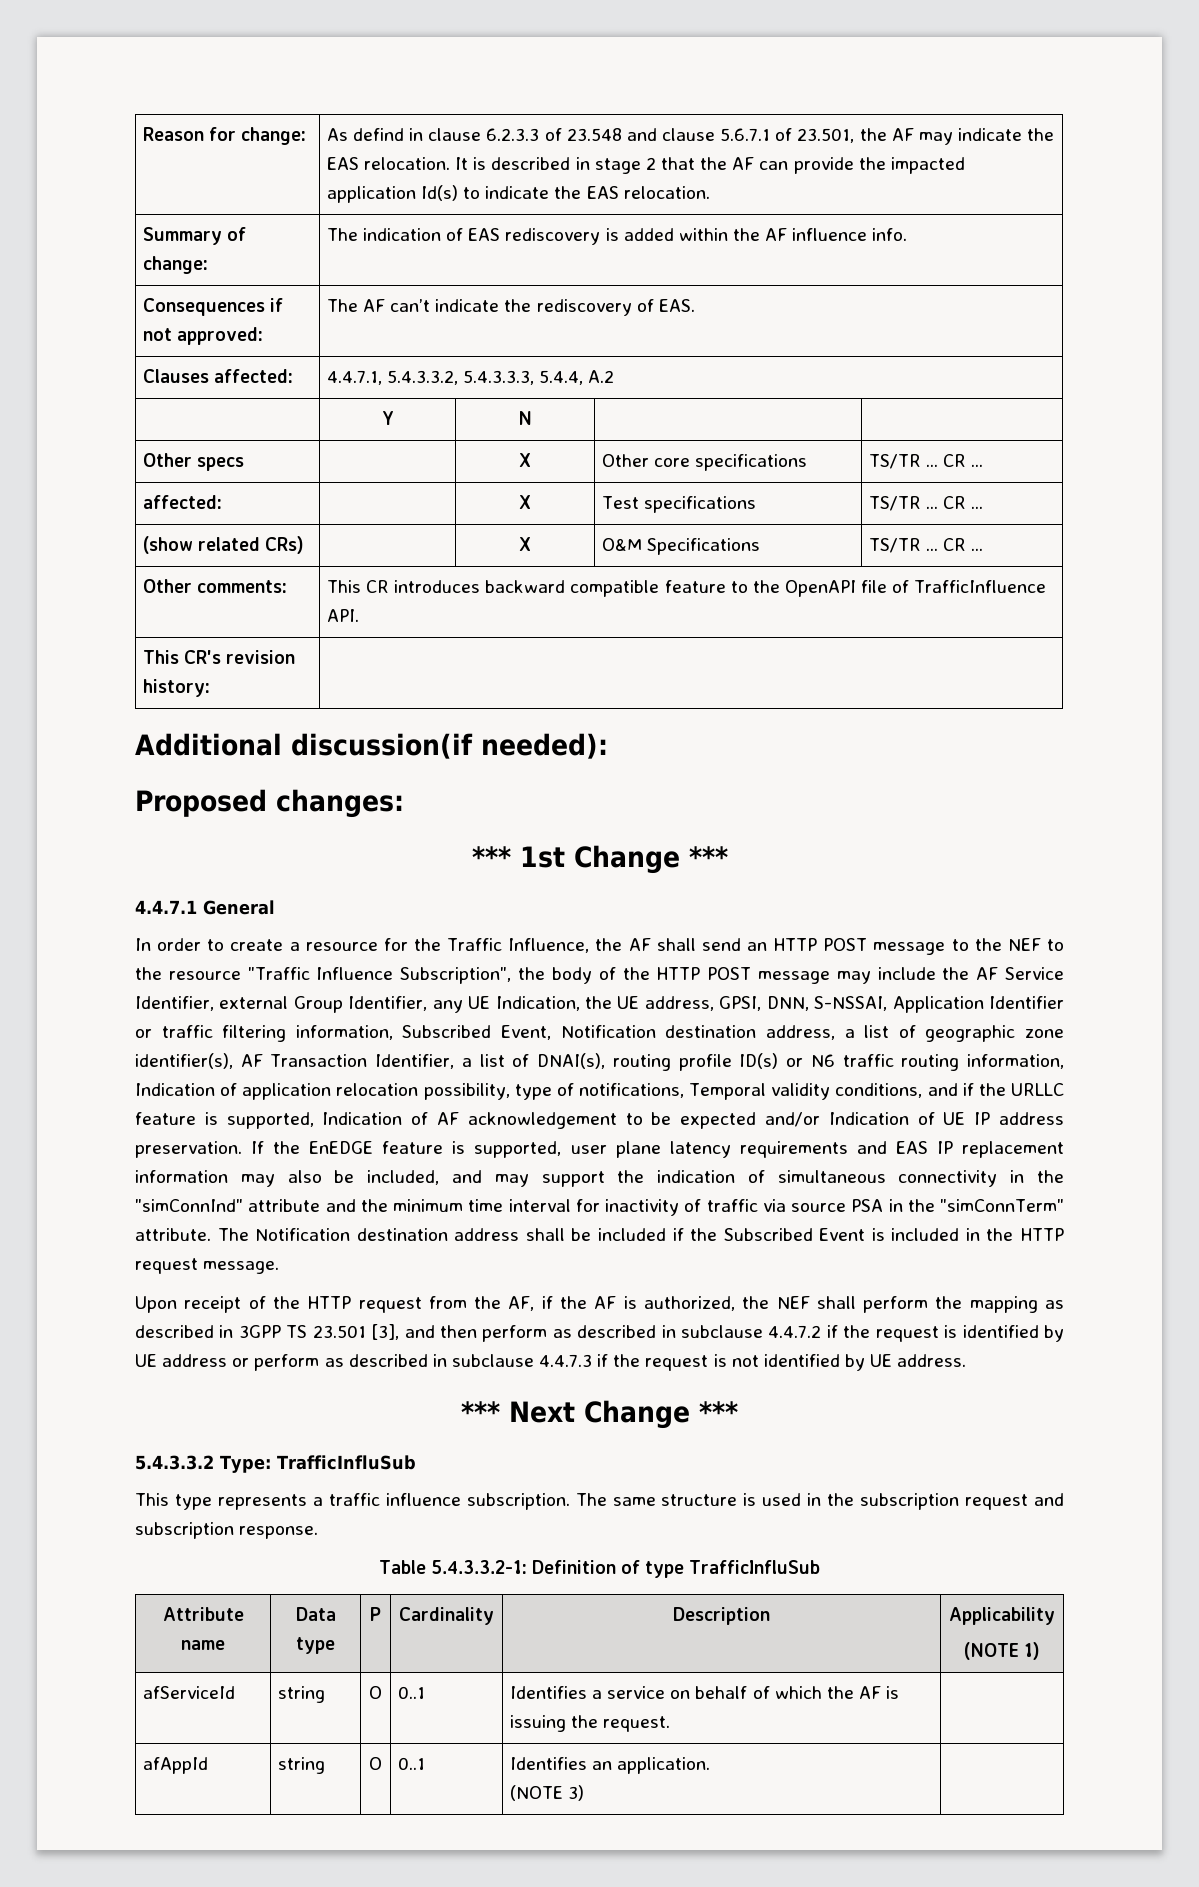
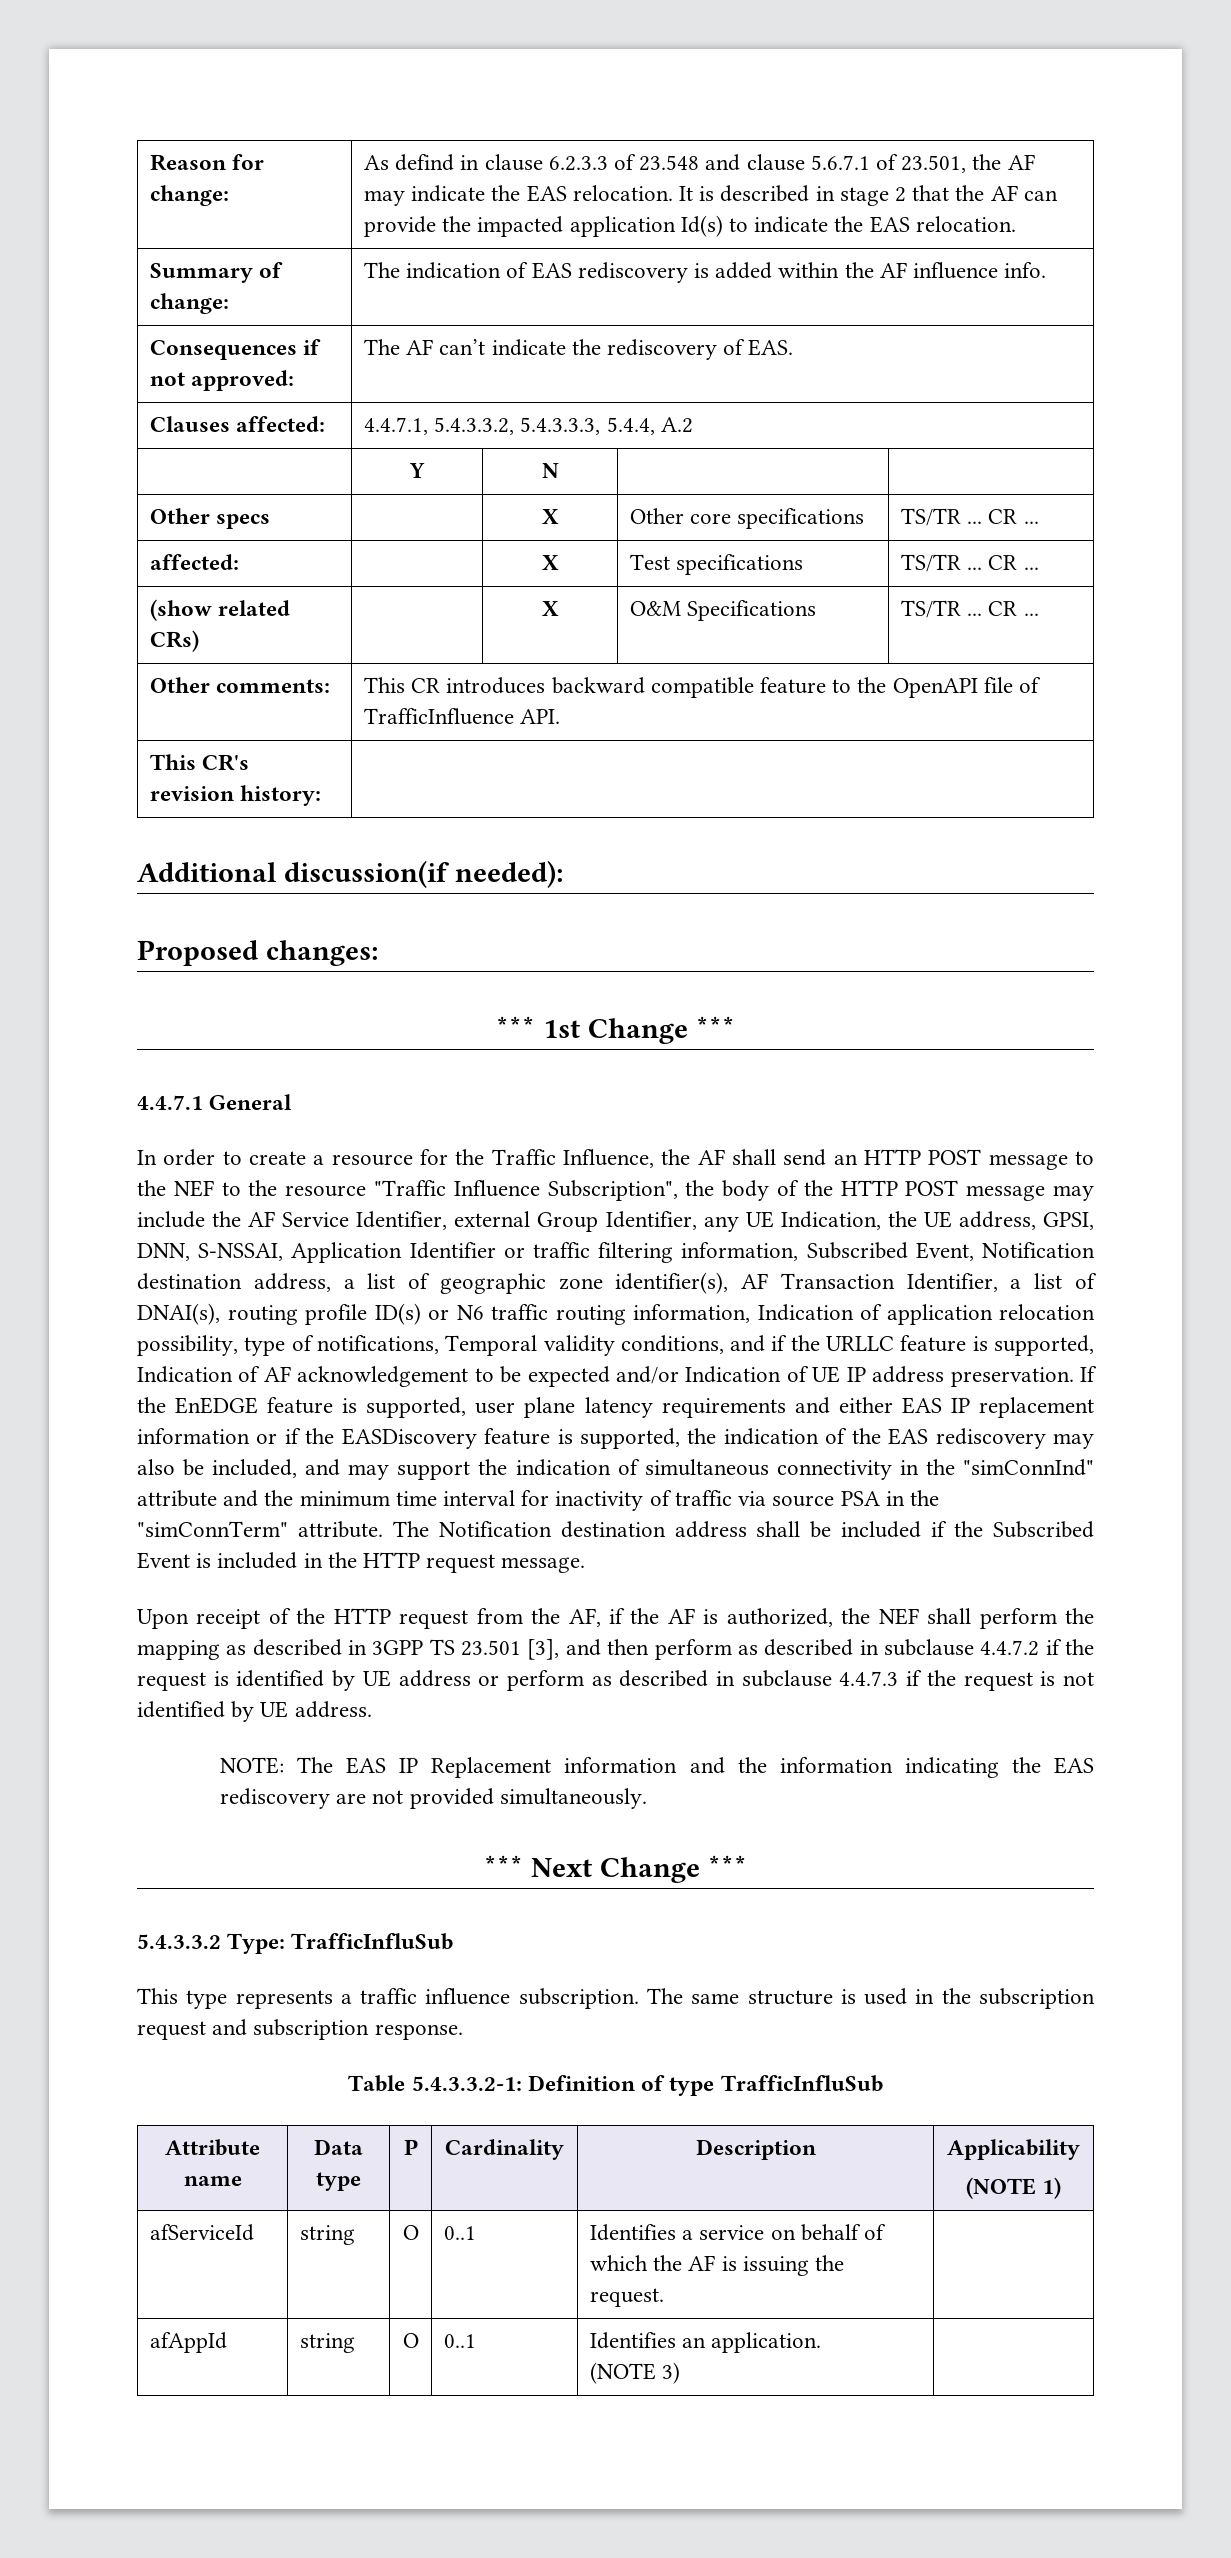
(887, 1147) none -> [838,1397,893,1413] either
(228, 1176) none -> [256,1428,1046,1449] or if the EASDiscovery feature is supported, the indication of the EAS rediscovery
(967, 1360) none -> [220,1757,1094,1778] [220,1788,647,1809] // NOTE: The EAS IP Replacement information and the information indicating the EAS rediscovery are not provided simultaneously.

